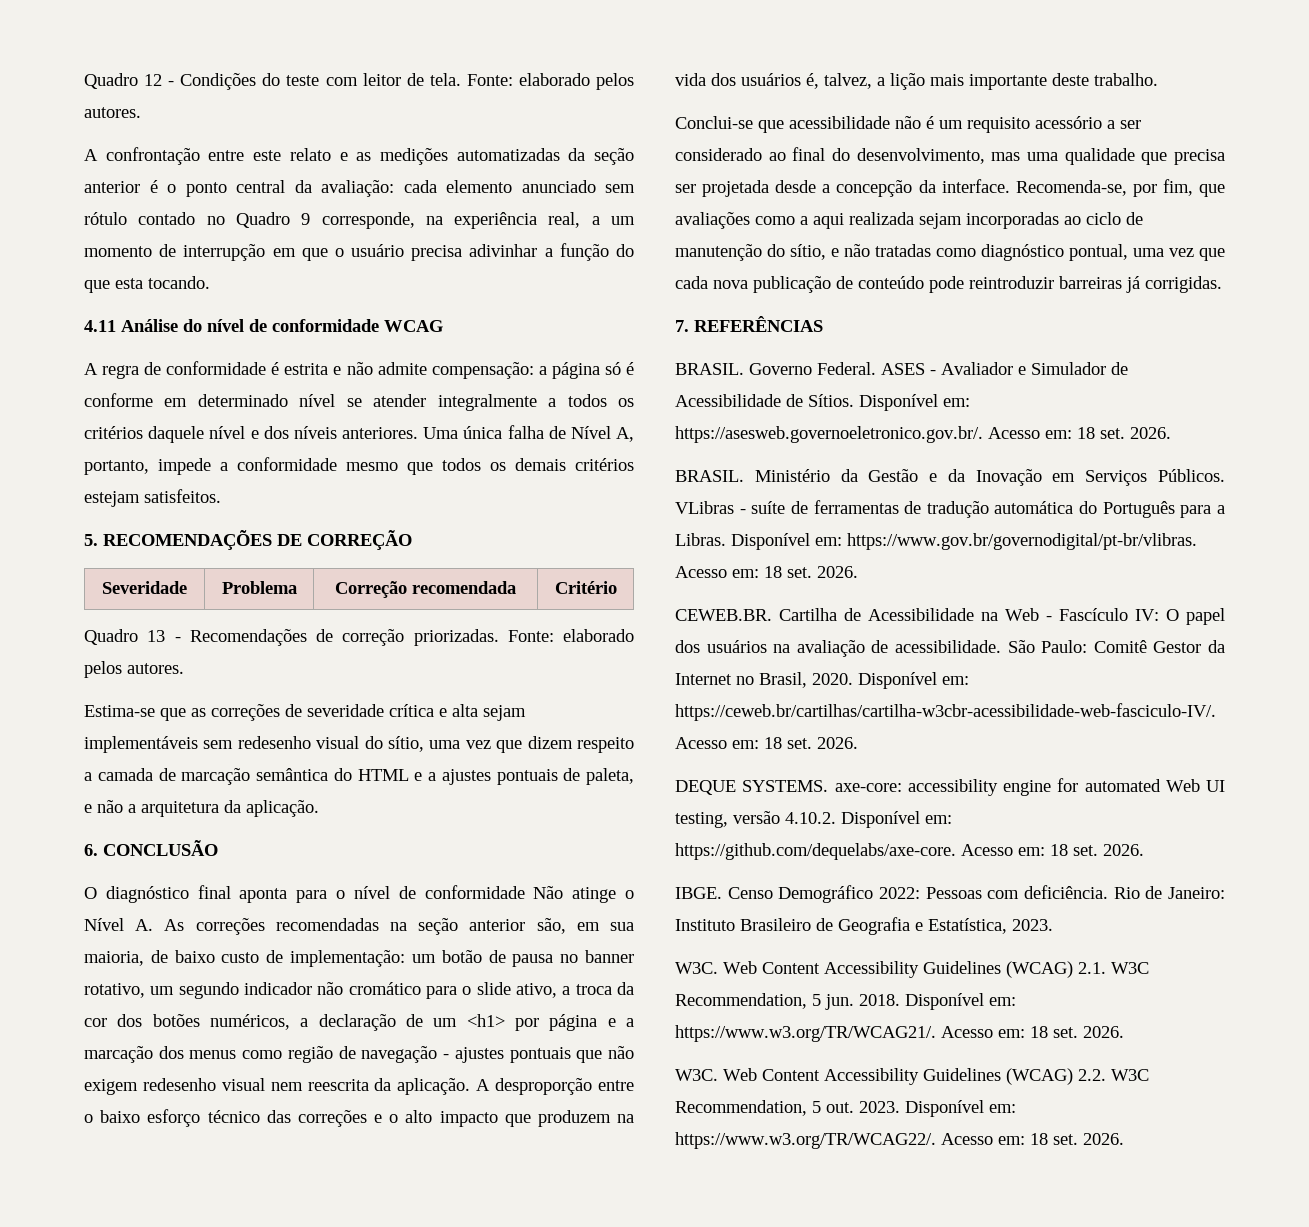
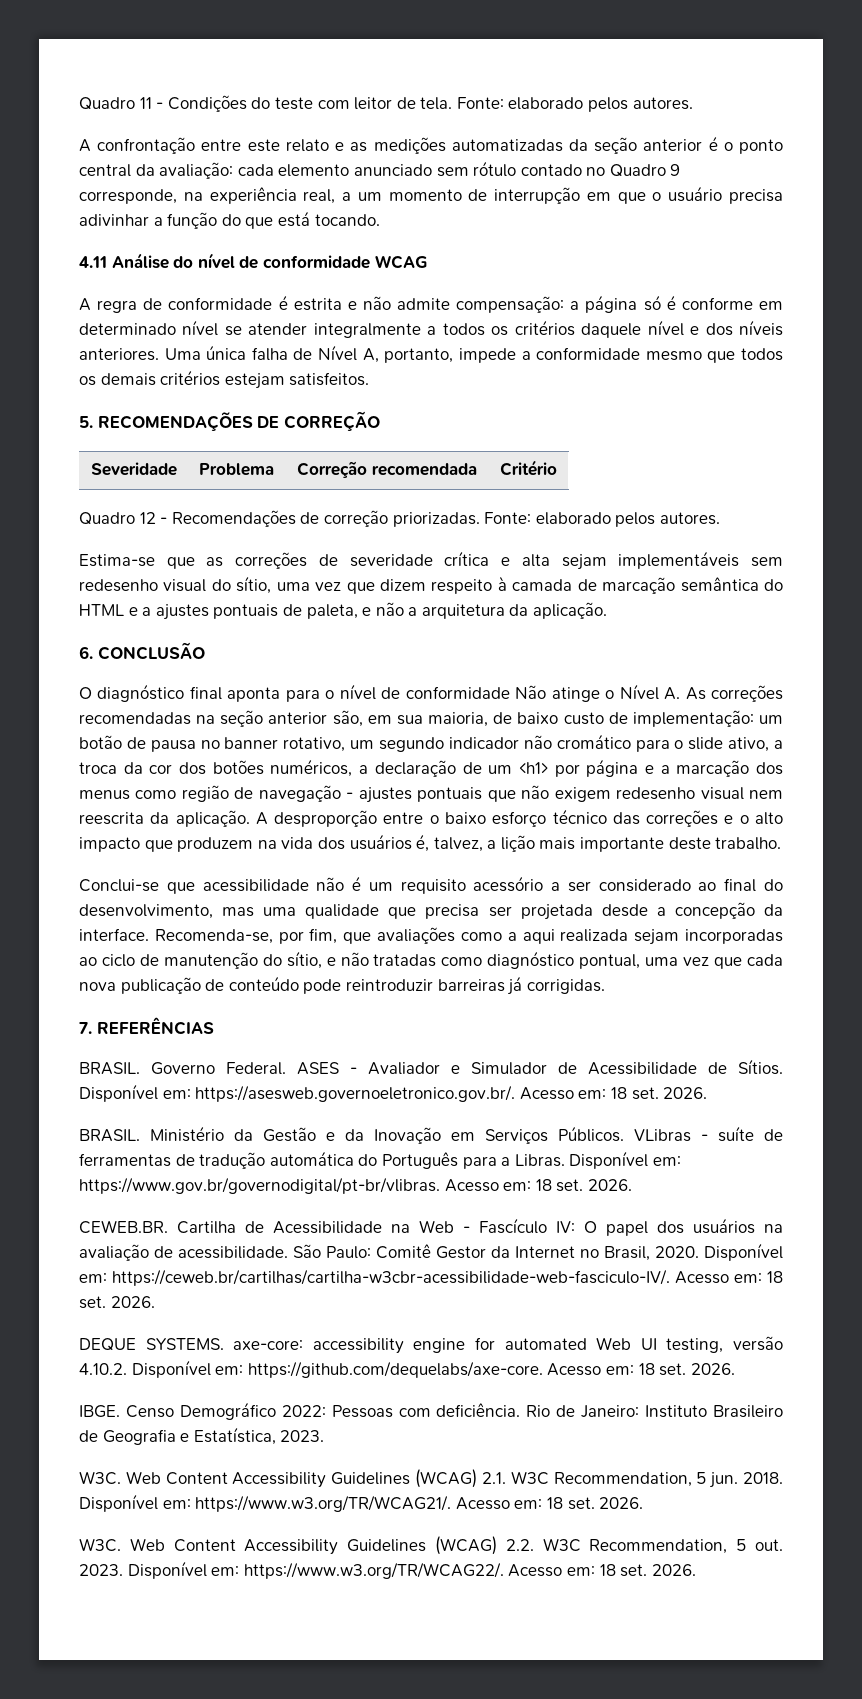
[84,73,163,89] Quadro 12 -> [79,97,152,110] Quadro 11
[115,278,143,289] esta -> [277,211,310,227] está
[147,630,166,642] 13 -> [139,512,156,524] 12
[84,772,92,781] a -> [497,576,507,591] à

